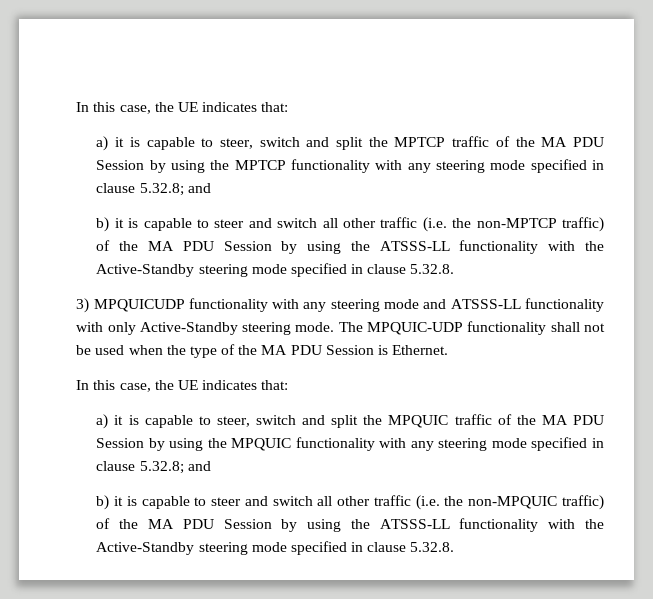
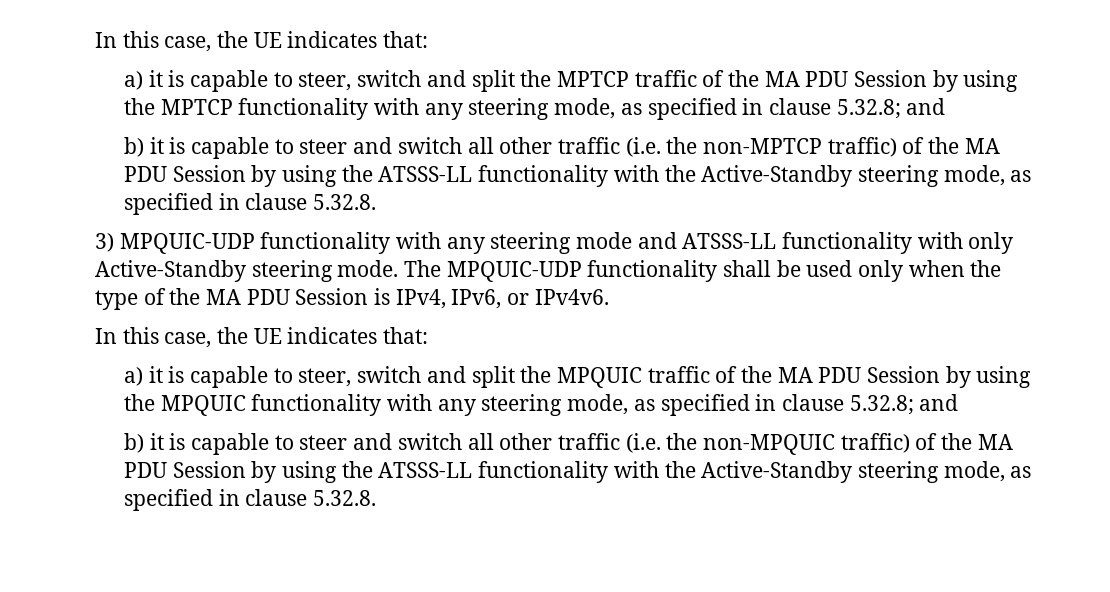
[490,160,526,170] mode -> [554,98,642,119] mode, as
[251,264,287,274] mode -> [943,165,1032,186] mode, as
[93,299,185,312] MPQUICUDP -> [119,233,255,254] MPQUIC-UDP
[584,323,606,332] not -> (772, 268) none
(125, 350) none -> [858,260,904,282] only
[392,345,449,355] Ethernet. -> [395,289,609,309] IPv4, IPv6, or IPv4v6.
[491,438,527,448] mode -> [567,394,655,415] mode, as
[251,542,287,552] mode -> [943,461,1032,482] mode, as

